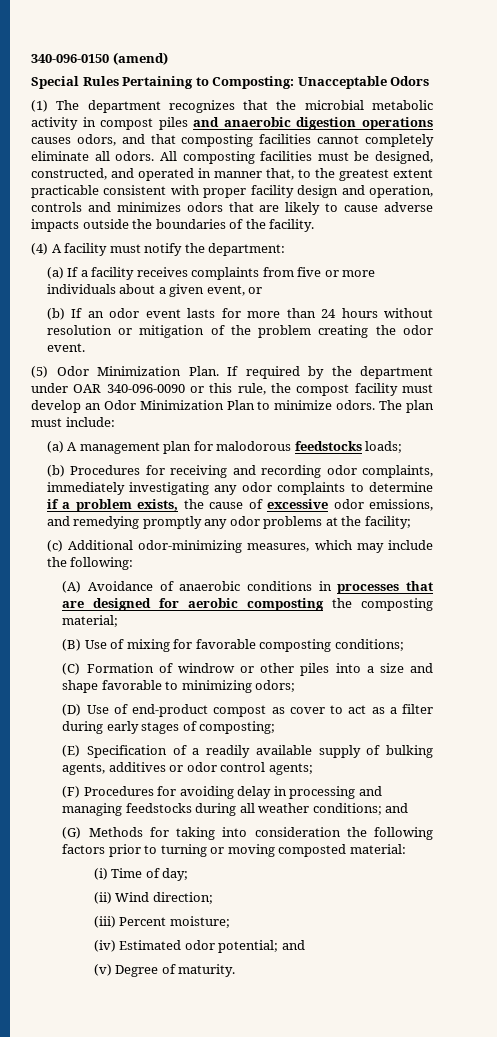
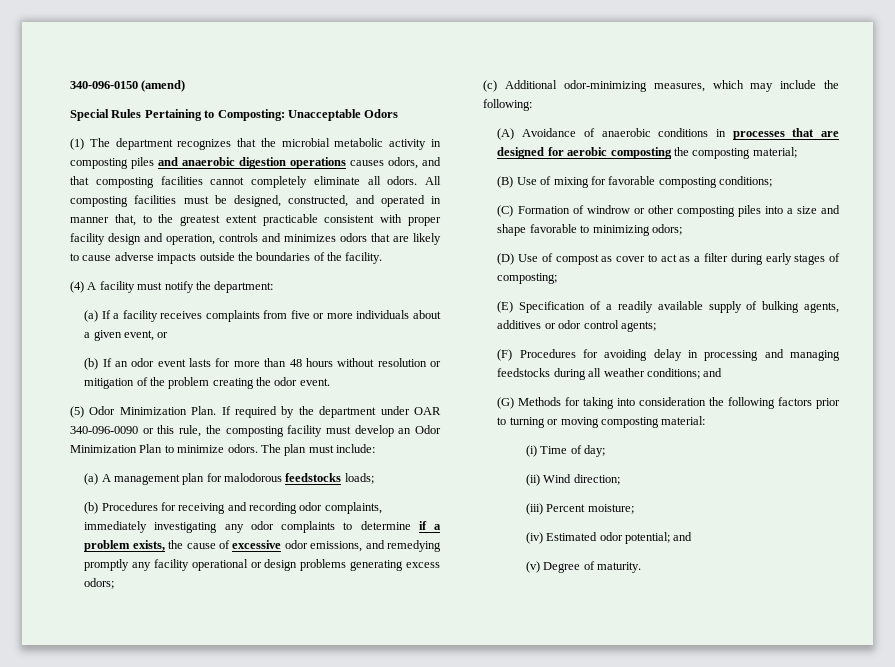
[100,118,154,130] compost -> [70,158,128,169] composting
[321,309,337,318] 24 -> [289,359,302,367] 48
[296,384,350,396] compost -> [225,426,284,437] composting
[229,516,411,529] odor problems at the facility; -> [153,559,440,571] [84,578,115,589] facility operational or design problems generating excess odors;
(295, 668) none -> [676,206,735,217] composting
[132,704,209,717] end-product -> (553, 257) none
[278,844,347,857] composted -> [600,417,659,428] composting

